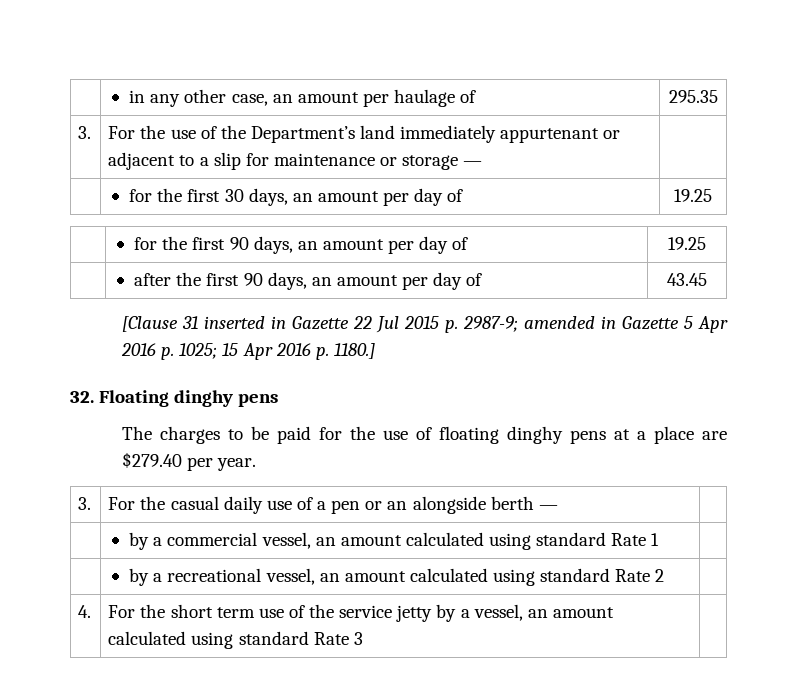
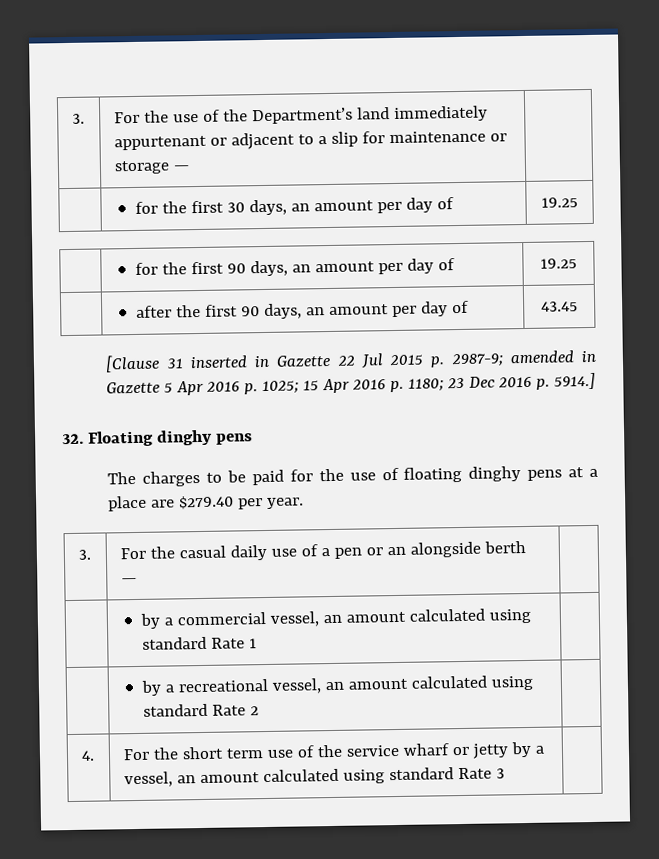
[129,89,477,107] [668,90,718,103] | in any other case, an amount per haulage of | 295.35 // -> (71, 118) none
[333,343,375,359] 1180.] -> [408,372,597,392] 1180; 23 Dec 2016 p. 5914.]
(393, 611) none -> [402,743,470,756] wharf or

